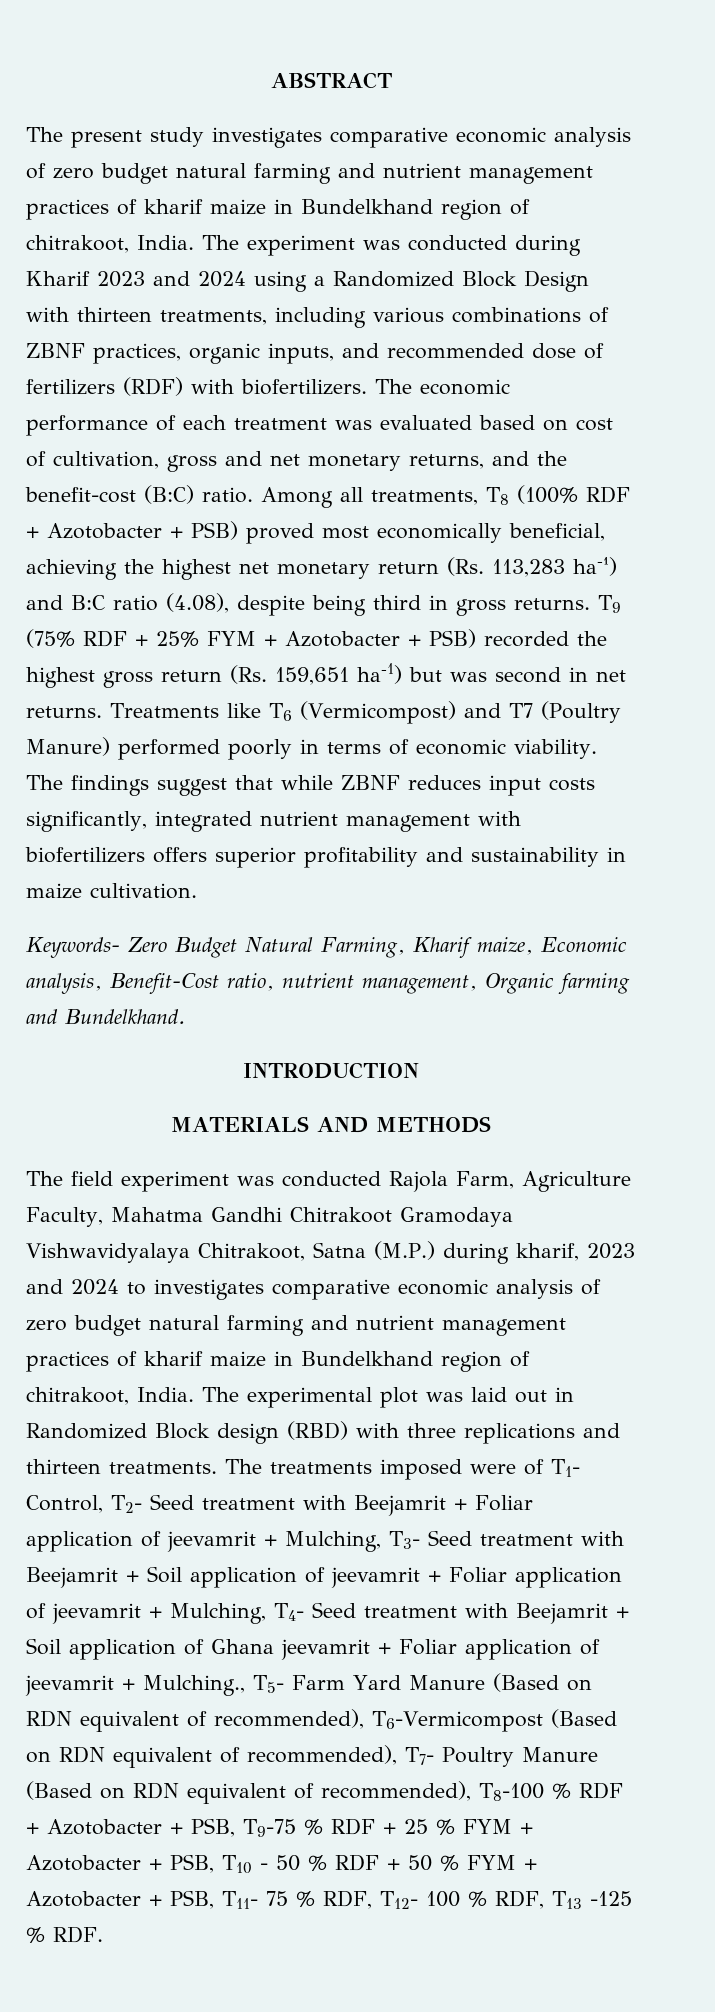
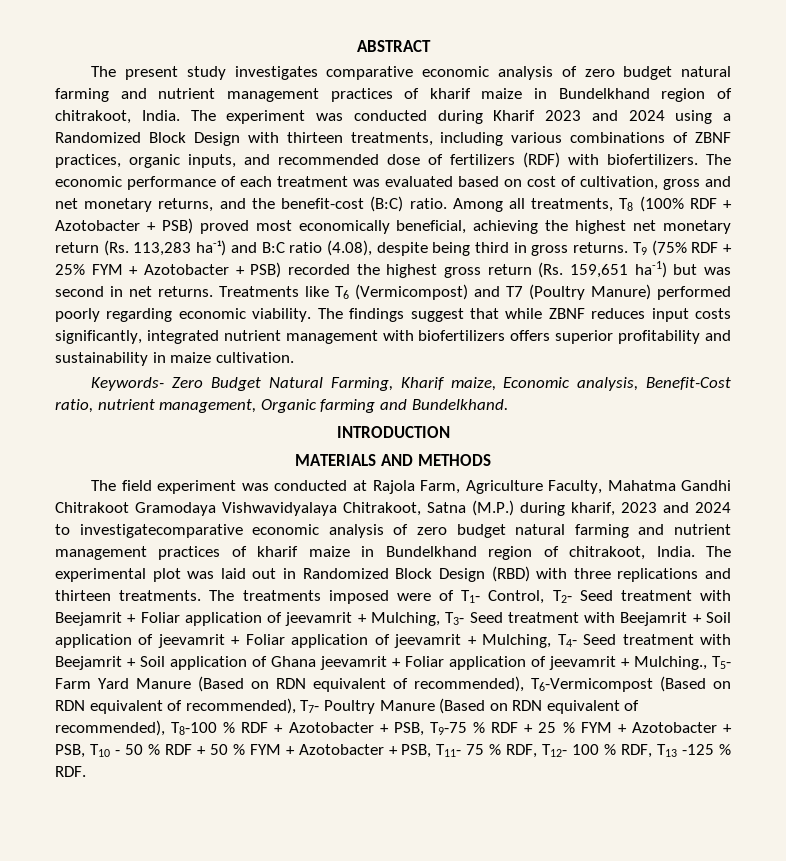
[300,739,409,755] in terms of -> [106,308,173,322] regarding
(381, 1179) none -> [352,480,367,491] at
[154,1279,390,1300] investigates comparative -> [79,524,243,538] investigatecomparative
[217,1423,279,1444] design -> [438,568,485,582] Design

